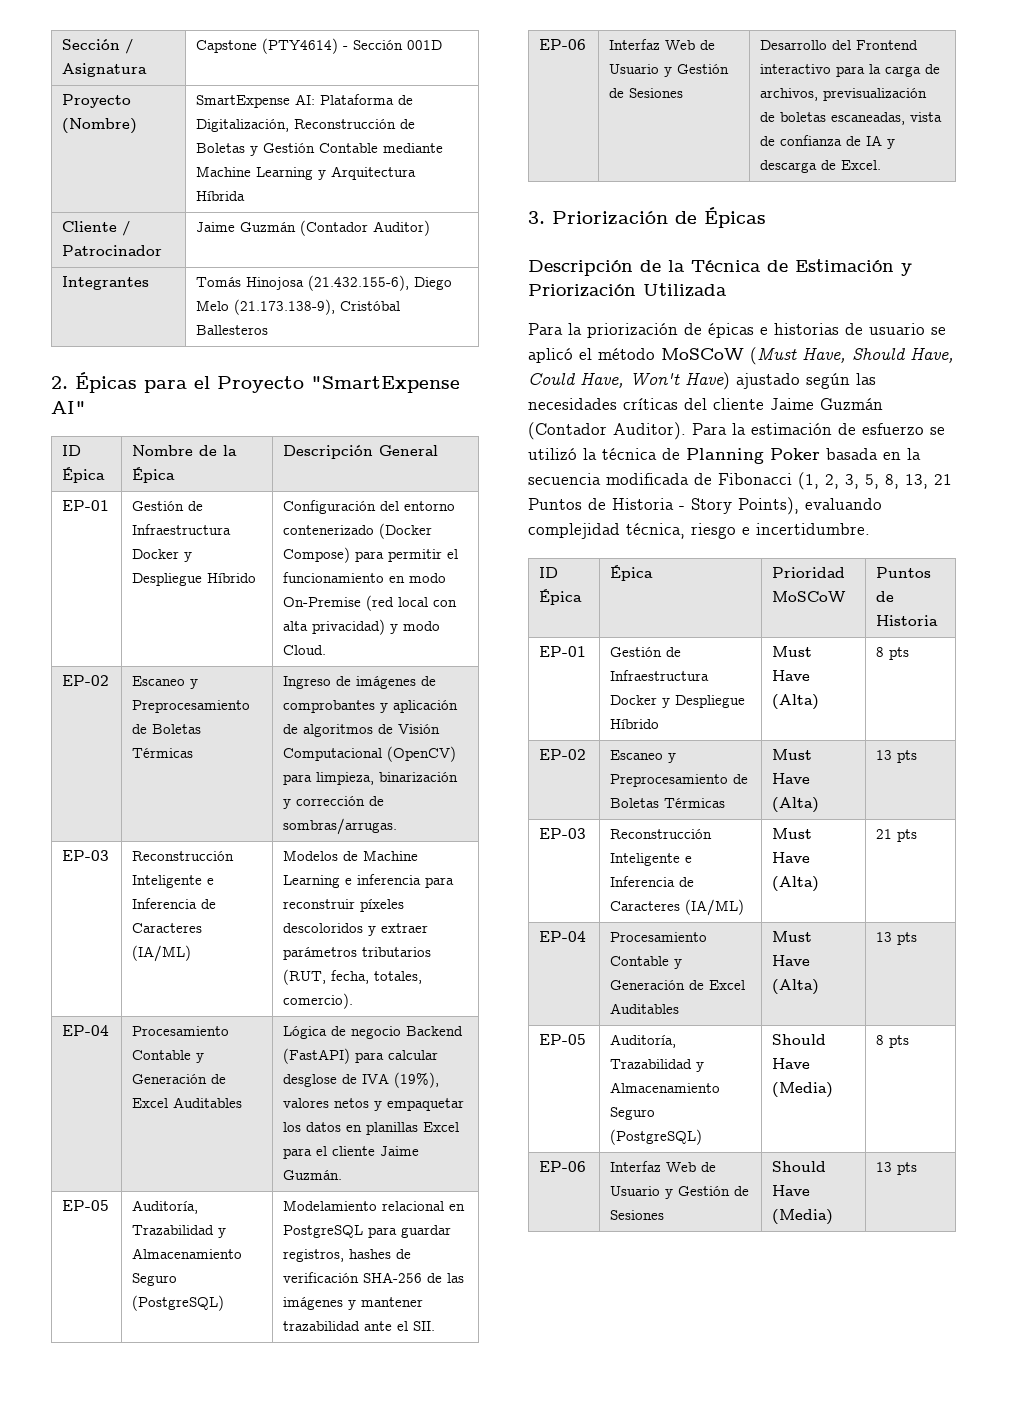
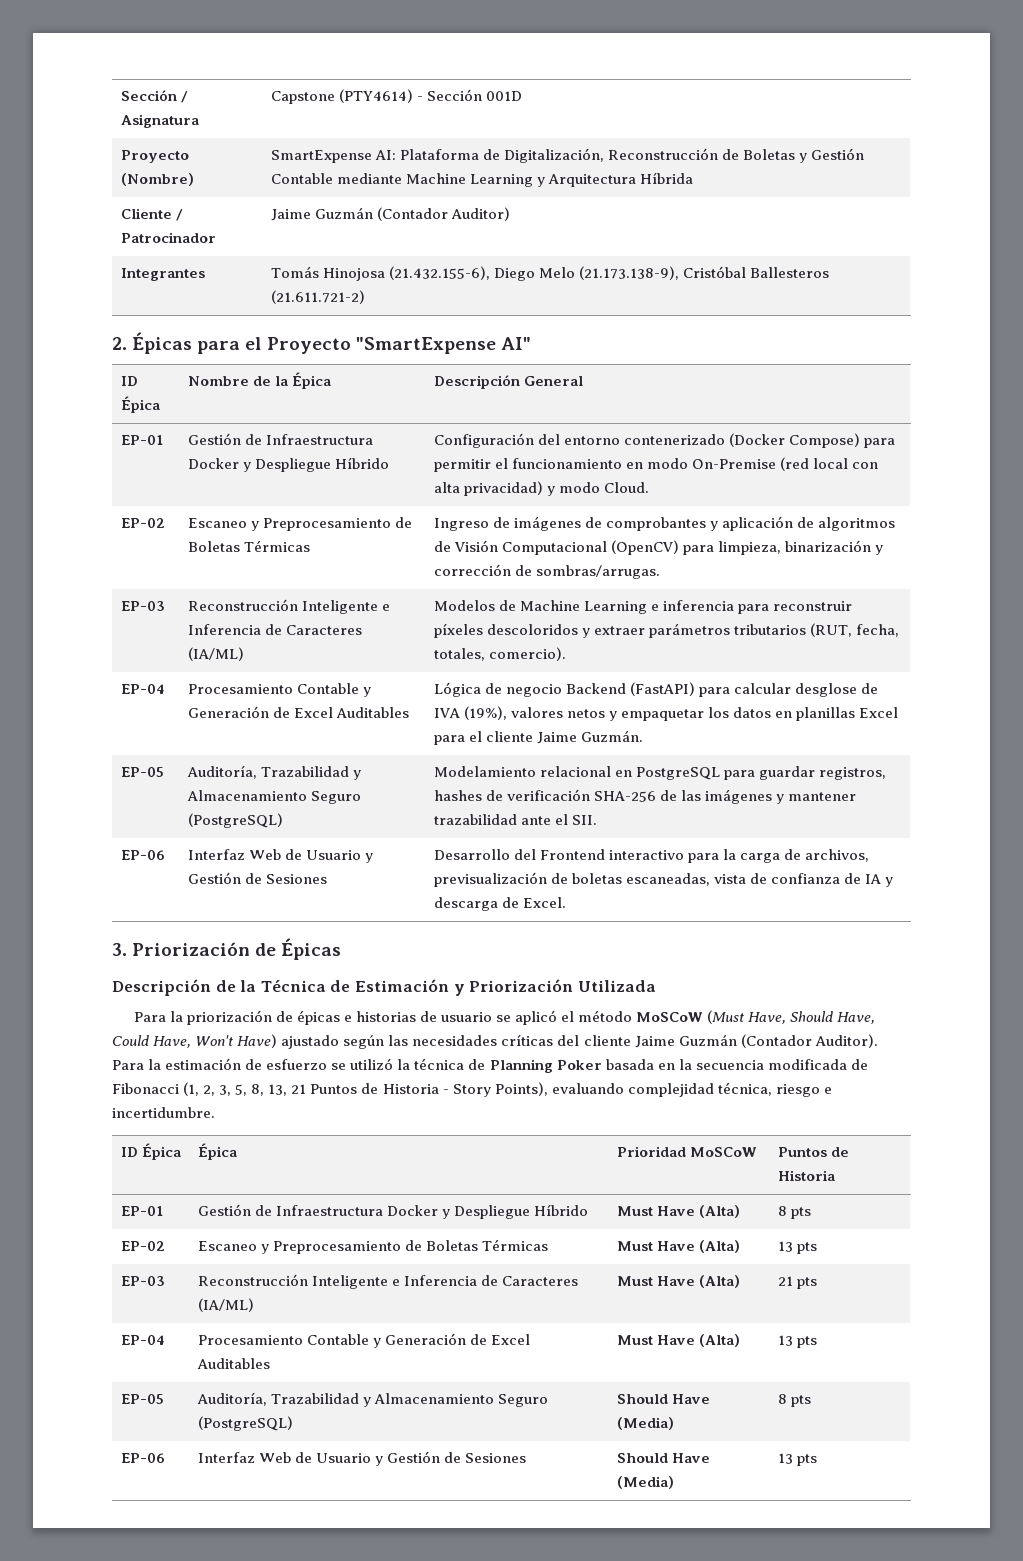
(269, 330) none -> [270,290,365,304] (21.611.721-2)

